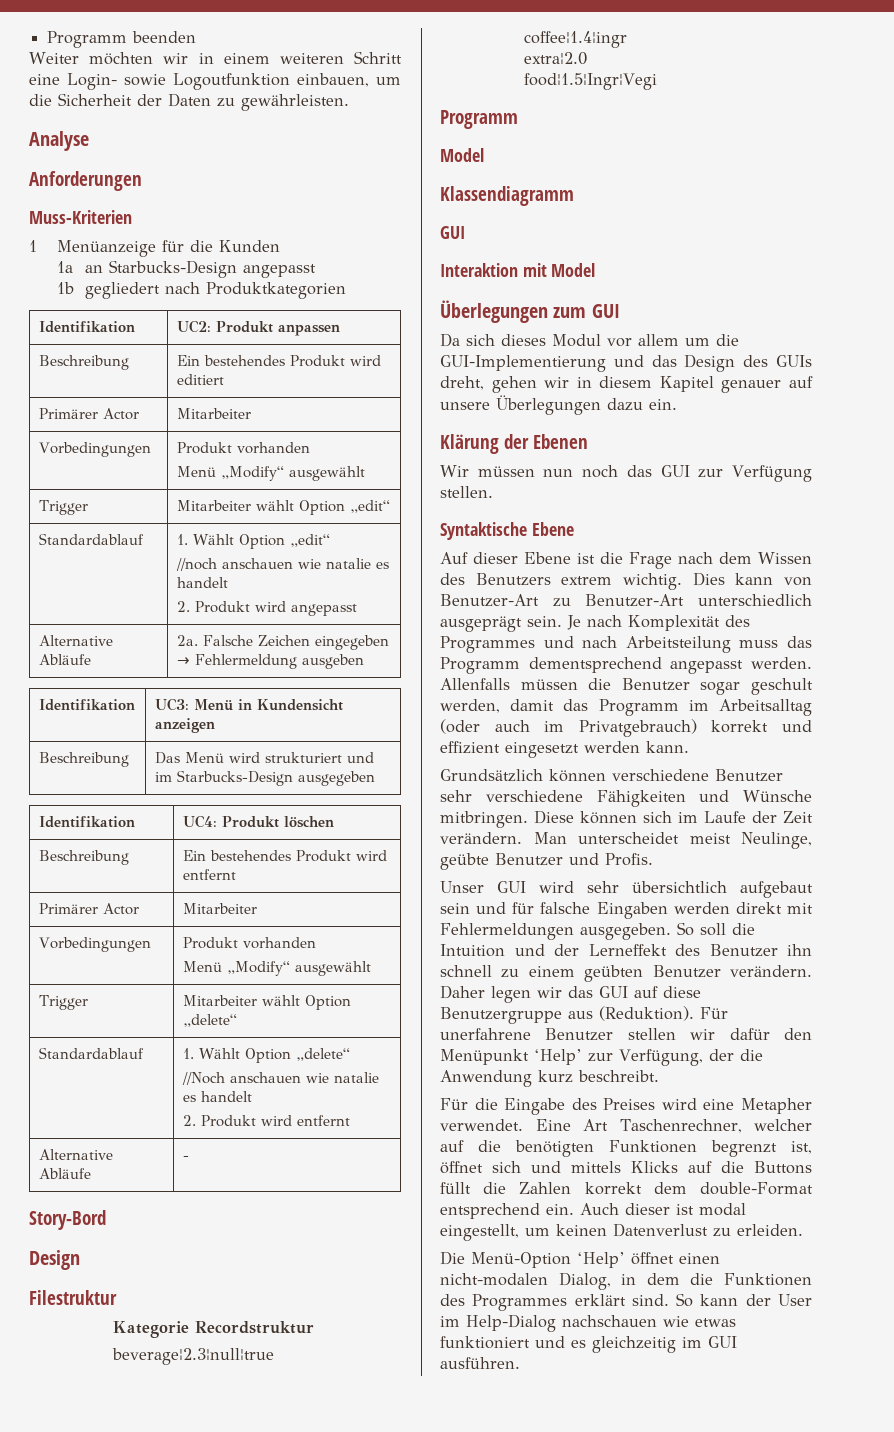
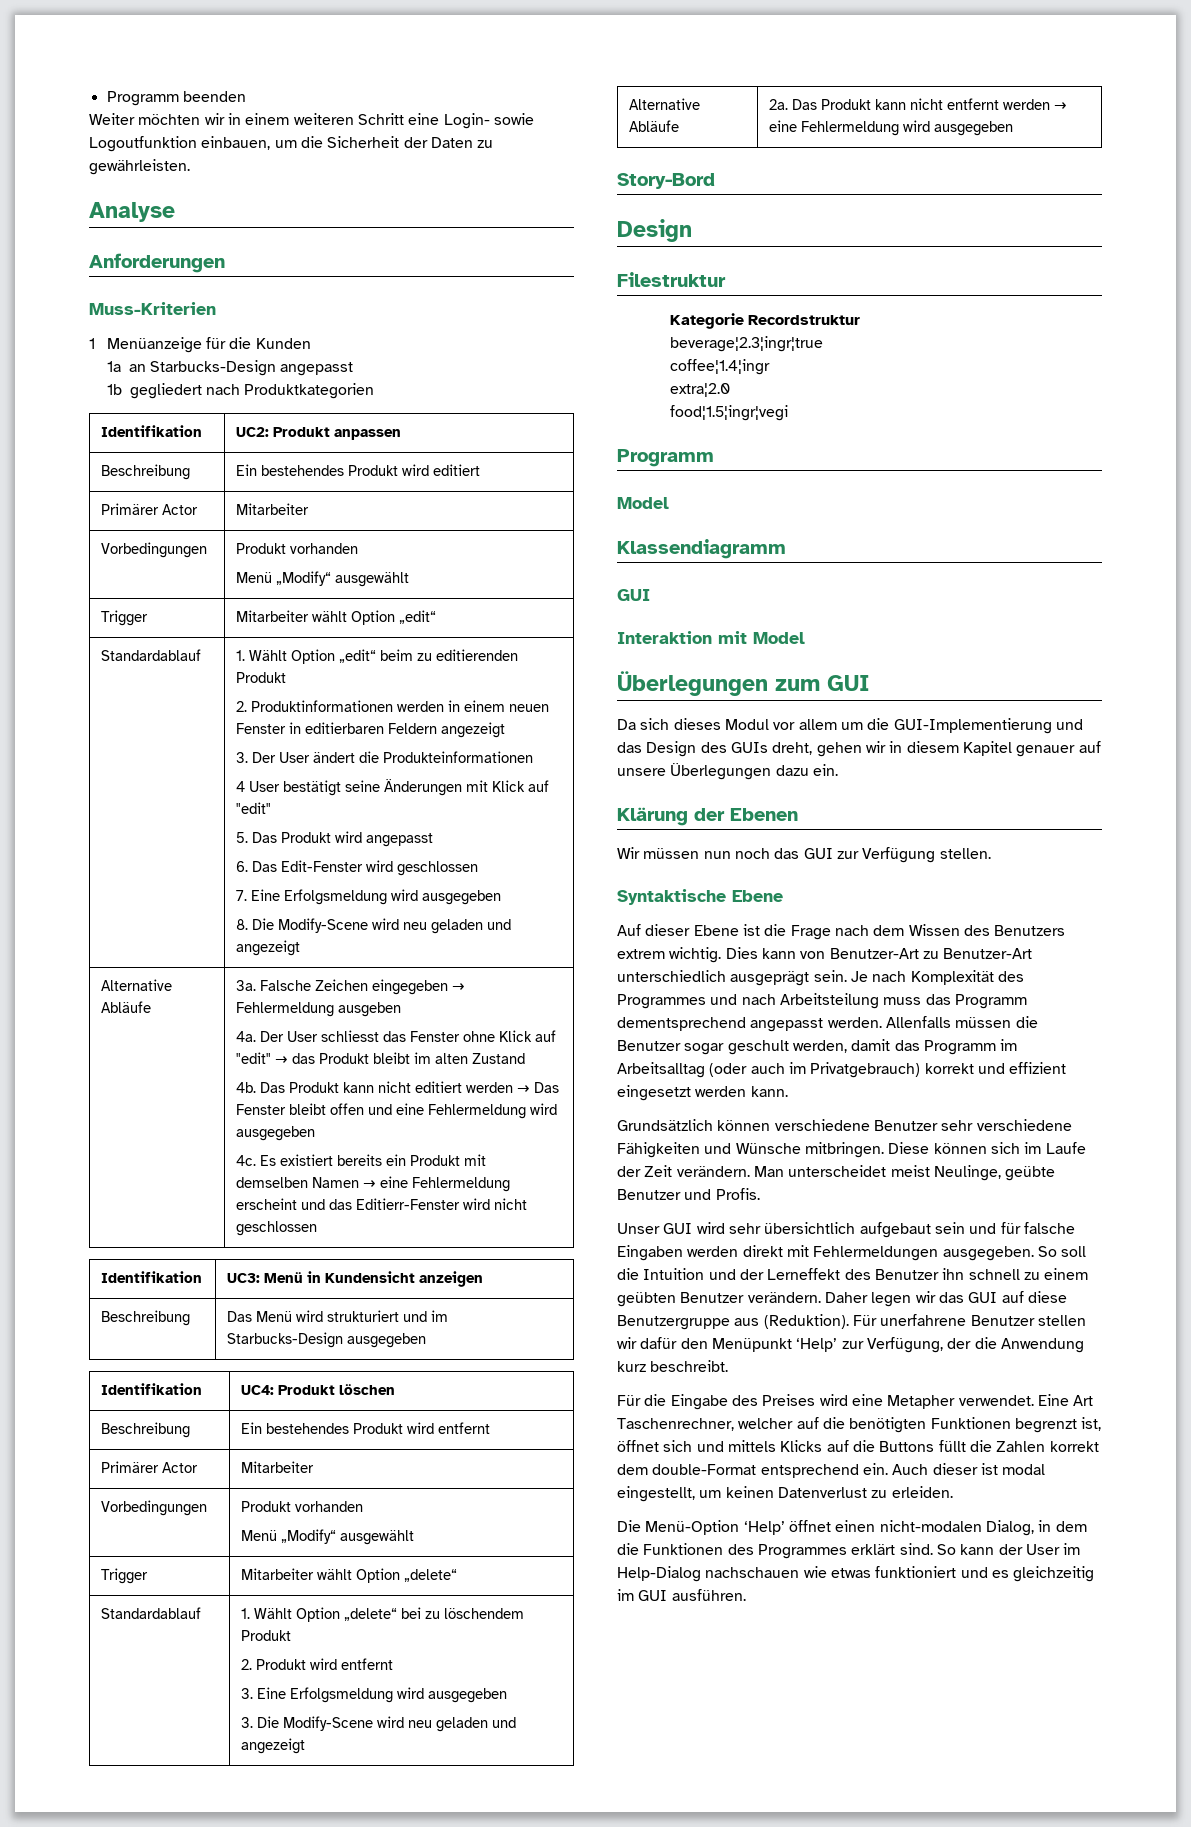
[175,558,389,571] [176,577,228,588] [176,601,357,616] [38,635,113,646] [38,654,91,665] [176,635,198,646] // //noch anschauen wie natalie es handelt // 2. Produkt wird angepasst // Alternative Abläufe | 2a. -> [380,649,519,661] [236,672,287,683] [236,700,550,712] [236,722,506,738] [236,751,534,763] [236,779,550,796] [236,802,272,814] [236,831,434,847] [236,860,479,876] [236,889,502,905] [236,918,512,934] [236,940,301,956] [101,979,173,991] [101,1001,152,1013] [236,980,257,991] beim zu editierenden Produkt // 2. Produktinformationen werden in einem neuen Fenster in editierbaren Feldern angezeigt // 3. Der User ändert die Produkteinformationen // 4 User bestätigt seine Änderungen mit Klick auf "edit" // 5. Das Produkt wird angepasst // 6. Das Edit-Fenster wird geschlossen // 7. Eine Erfolgsmeldung wird ausgegeben // 8. Die Modify-Scene wird neu geladen und angezeigt // Alternative Abläufe | 3a.
(364, 661) none -> [236,1030,557,1042] [236,1052,526,1064] [236,1081,560,1093] [236,1103,558,1119] [236,1126,316,1141] [236,1154,487,1166] [236,1176,511,1192] [236,1198,528,1210] [236,1221,318,1236] // 4a. Der User schliesst das Fenster ohne Klick auf "edit" → das Produkt bleibt im alten Zustand // 4b. Das Produkt kann nicht editiert werden → Das Fenster bleibt offen und eine Fehlermeldung wird ausgegeben // 4c. Es existiert bereits ein Produkt mit demselben Namen → eine Fehlermeldung erscheint und das Editierr-Fenster wird nicht geschlossen
[181,1072,379,1085] [182,1091,252,1102] [182,1115,350,1127] [38,1149,113,1160] [38,1168,91,1179] [182,1155,189,1160] // //Noch anschauen wie natalie es handelt // 2. Produkt wird entfernt // Alternative Abläufe | - -> [401,1607,525,1619] [241,1630,292,1641] [241,1658,394,1670] [241,1687,508,1703] [241,1716,517,1732] [241,1738,306,1754] [629,98,701,110] [629,120,680,132] [769,98,1068,110] [769,120,1014,136] bei zu löschendem Produkt // 2. Produkt wird entfernt // 3. Eine Erfolgsmeldung wird ausgegeben // 3. Die Modify-Scene wird neu geladen und angezeigt // Alternative Abläufe | 2a. Das Produkt kann nicht entfernt werden → eine Fehlermeldung wird ausgegeben
[111,1348,274,1365] beverage¦2.3¦null¦true -> [669,336,823,352] beverage¦2.3¦ingr¦true
[523,73,657,90] food¦1.5¦Ingr¦Vegi -> [669,405,788,421] food¦1.5¦ingr¦vegi

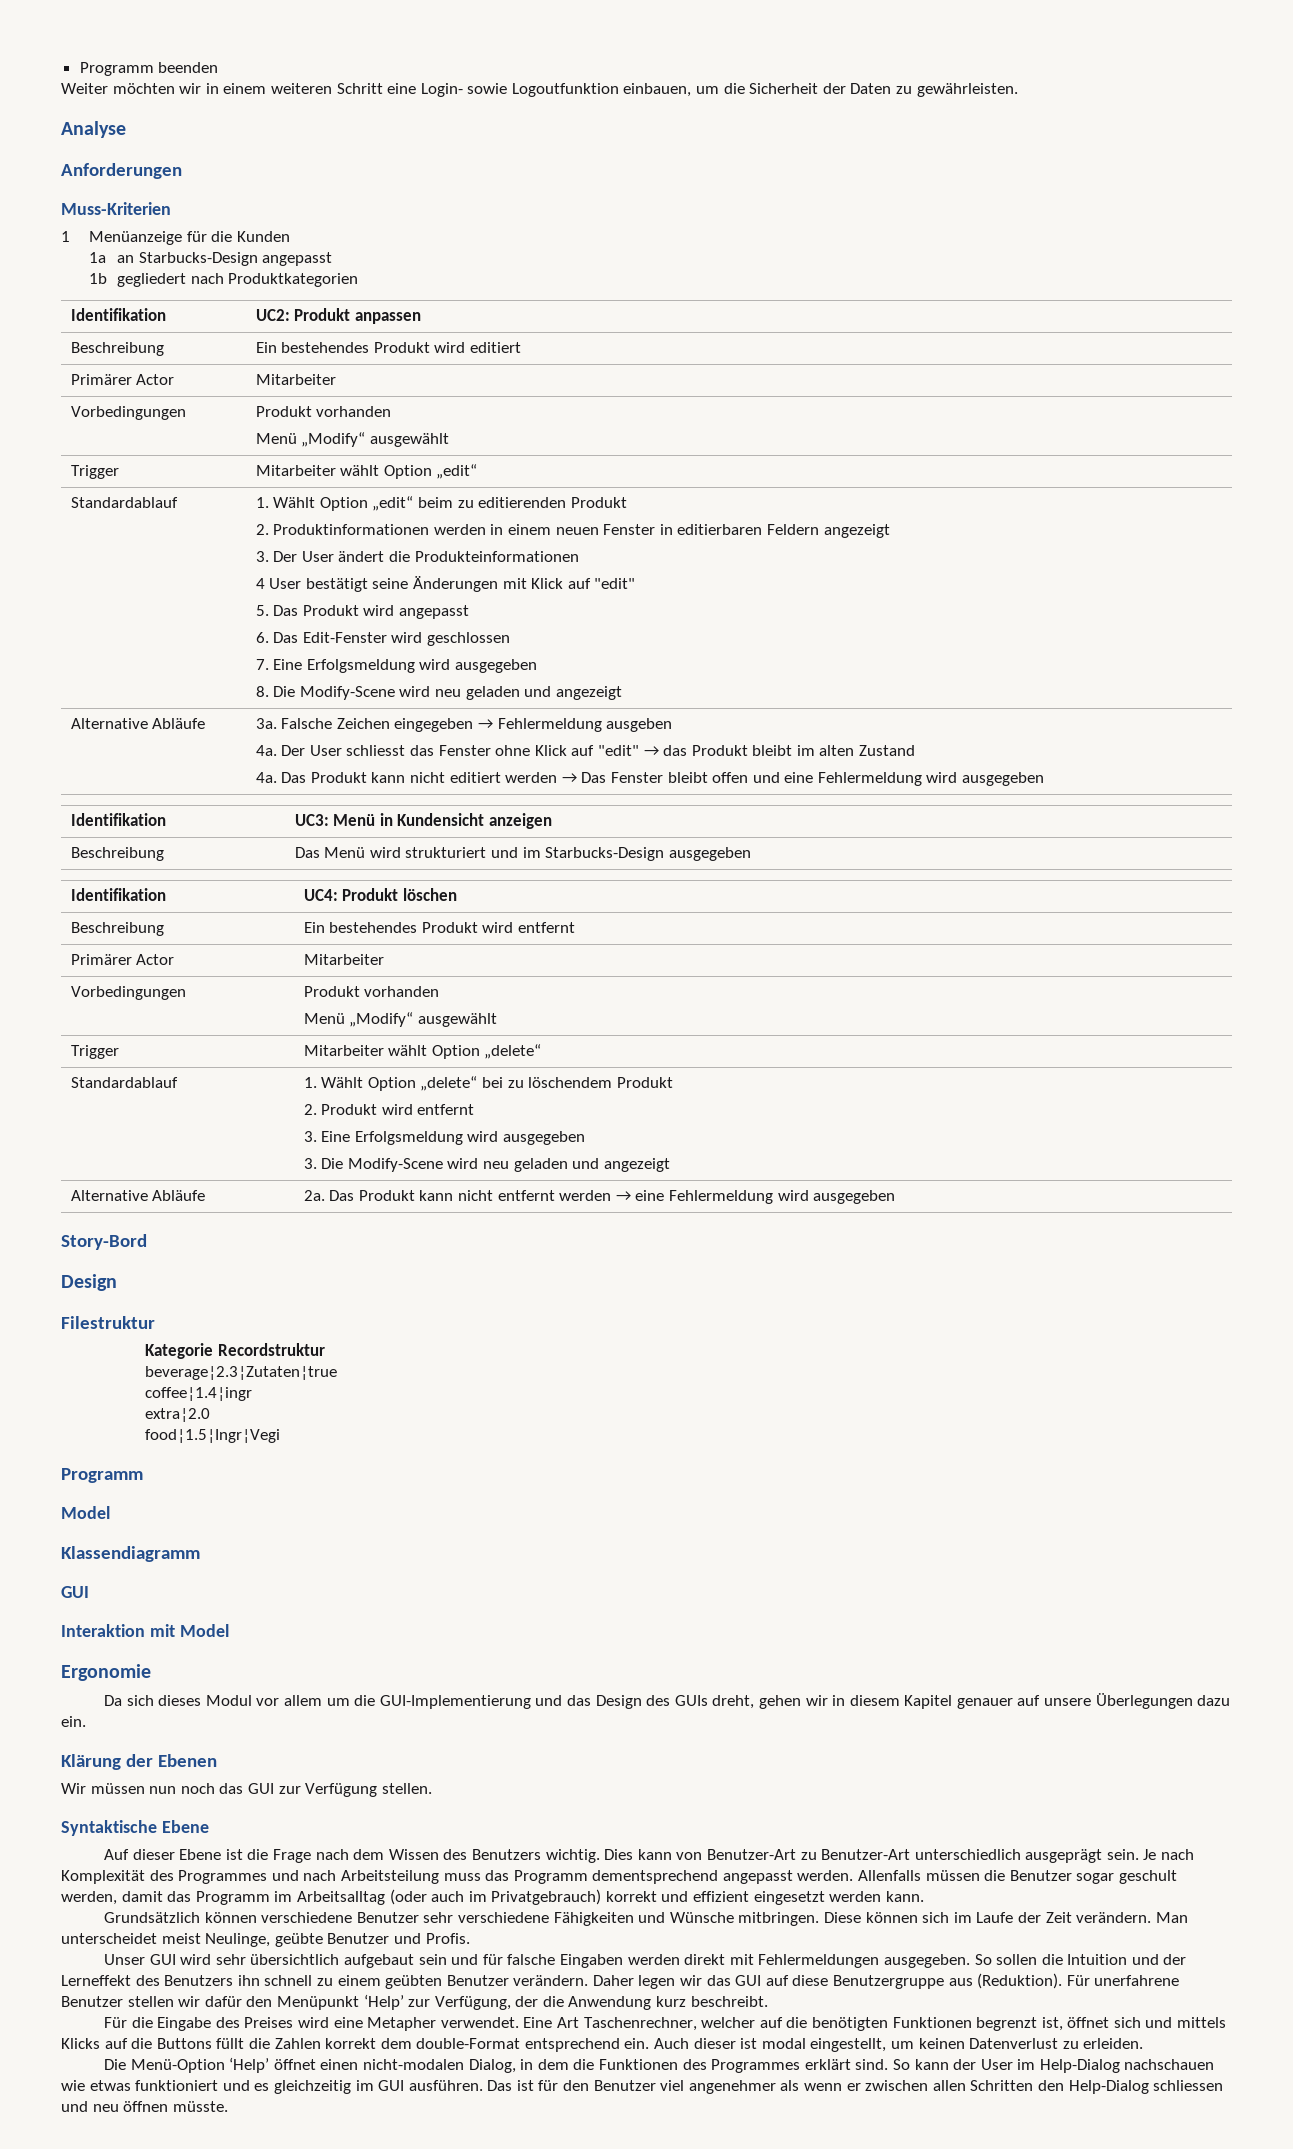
[236,1082,257,1093] 4b. -> [255,772,277,783] 4a.
[236,1154,487,1166] [236,1176,511,1192] [236,1198,528,1210] [236,1221,318,1236] // 4c. Es existiert bereits ein Produkt mit demselben Namen → eine Fehlermeldung erscheint und das Editierr-Fenster wird nicht geschlossen -> (1045, 779) none
[669,336,823,352] beverage¦2.3¦ingr¦true -> [145,1366,338,1380] beverage¦2.3¦Zutaten¦true
[669,405,788,421] food¦1.5¦ingr¦vegi -> [145,1429,281,1443] food¦1.5¦Ingr¦Vegi
[617,671,870,696] Überlegungen zum GUI -> [61,1664,151,1681] Ergonomie
[617,949,665,959] extrem -> (541, 1854) none
[1061,1246,1087,1257] soll -> [996,1954,1038,1965] sollen
[874,1269,939,1280] Benutzer -> [164,1975,234,1986] Benutzers
(746, 1595) none -> [487,2080,1224,2094] [61,2101,228,2112] Das ist für den Benutzer viel angenehmer als wenn er zwischen allen Schritten den Help-Dialog schliessen und neu öffnen müsste.

